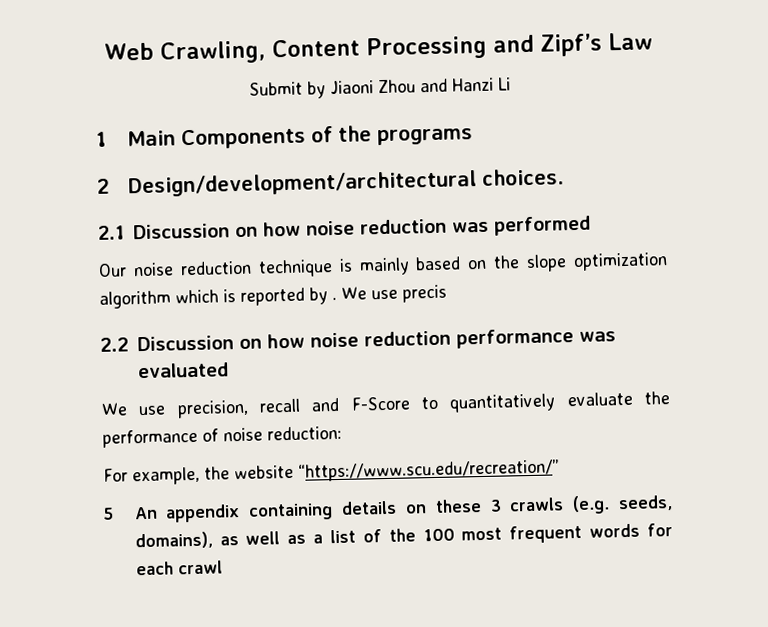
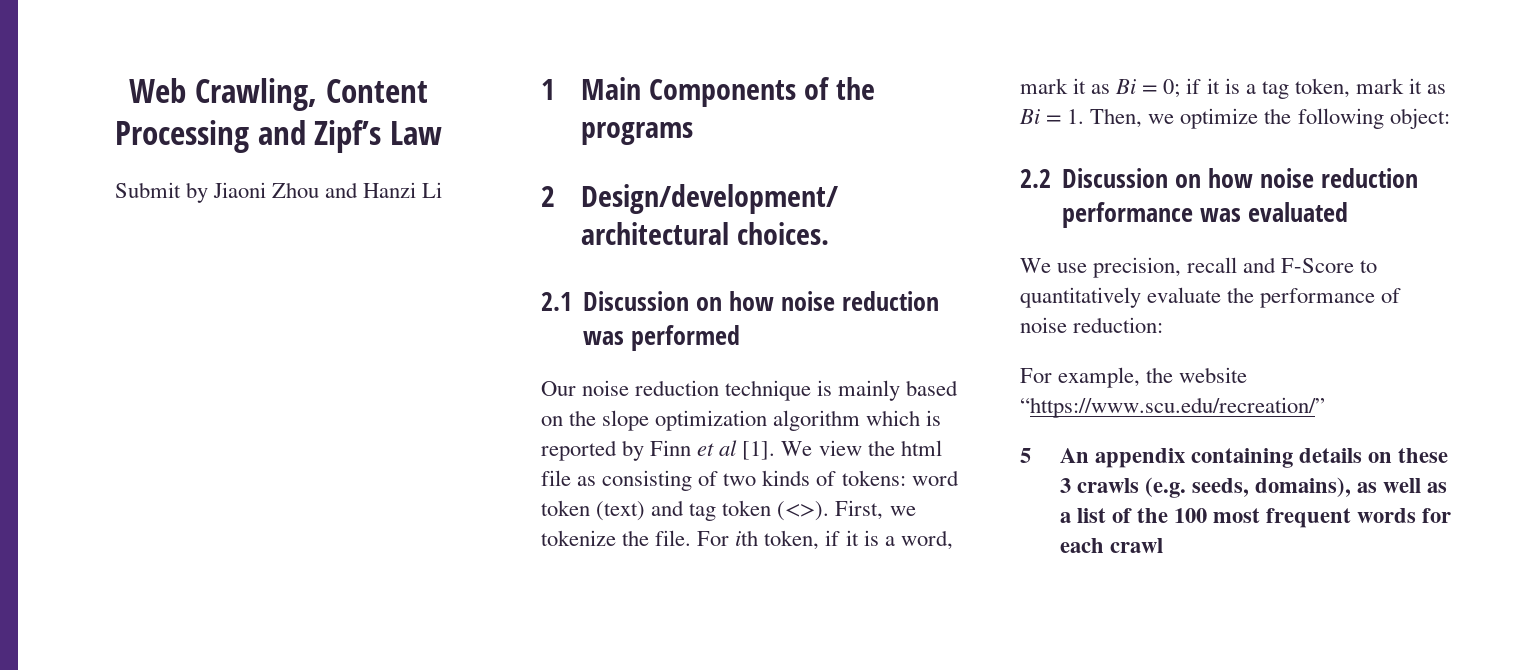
[332,284,447,303] . We use precis -> [650,440,942,460] [541,470,959,491] [541,500,916,521] [541,530,953,550] [1020,78,1447,99] [1019,108,1450,129] Finn et al [1]. We view the html file as consisting of two kinds of tokens: word token (text) and tag token (<>). First, we tokenize the file. For ith token, if it is a word, mark it as Bi = 0; if it is a tag token, mark it as Bi = 1. Then, we optimize the following object:

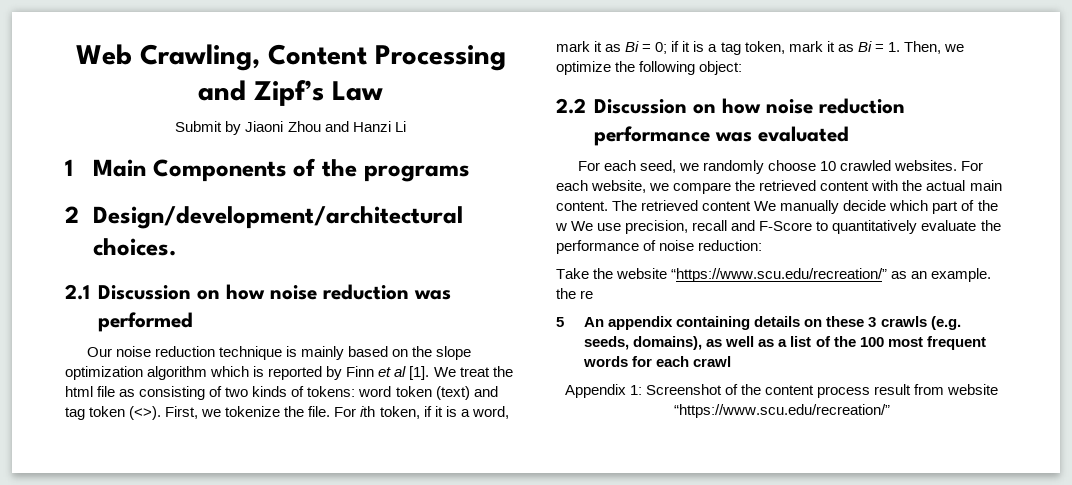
[818,440,862,456] view -> [459,367,490,377] treat
(1349, 212) none -> [577,160,984,174] [556,180,1002,194] [556,200,998,214] [555,223,567,231] For each seed, we randomly choose 10 crawled websites. For each website, we compare the retrieved content with the actual main content. The retrieved content We manually decide which part of the w
[1020,367,1141,388] For example, -> [556,268,589,279] Take
(1325, 407) none -> [891,268,992,282] [556,288,594,299] as an example. the re
(1163, 545) none -> [564,384,999,398] [673,404,890,418] // Appendix 1: Screenshot of the content process result from website “https://www.scu.edu/recreation/”

